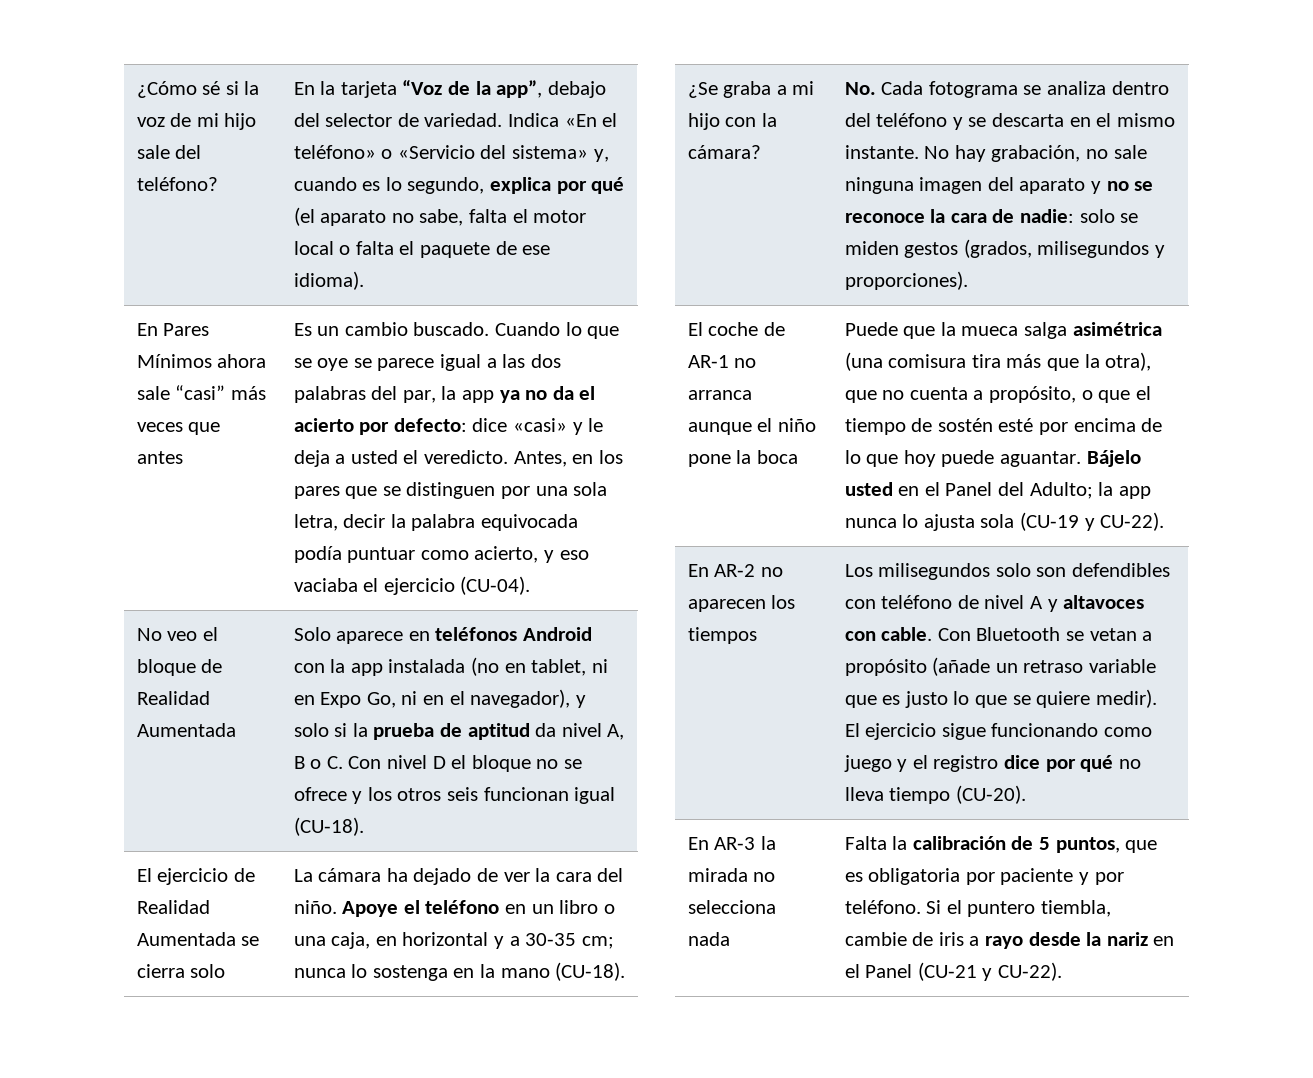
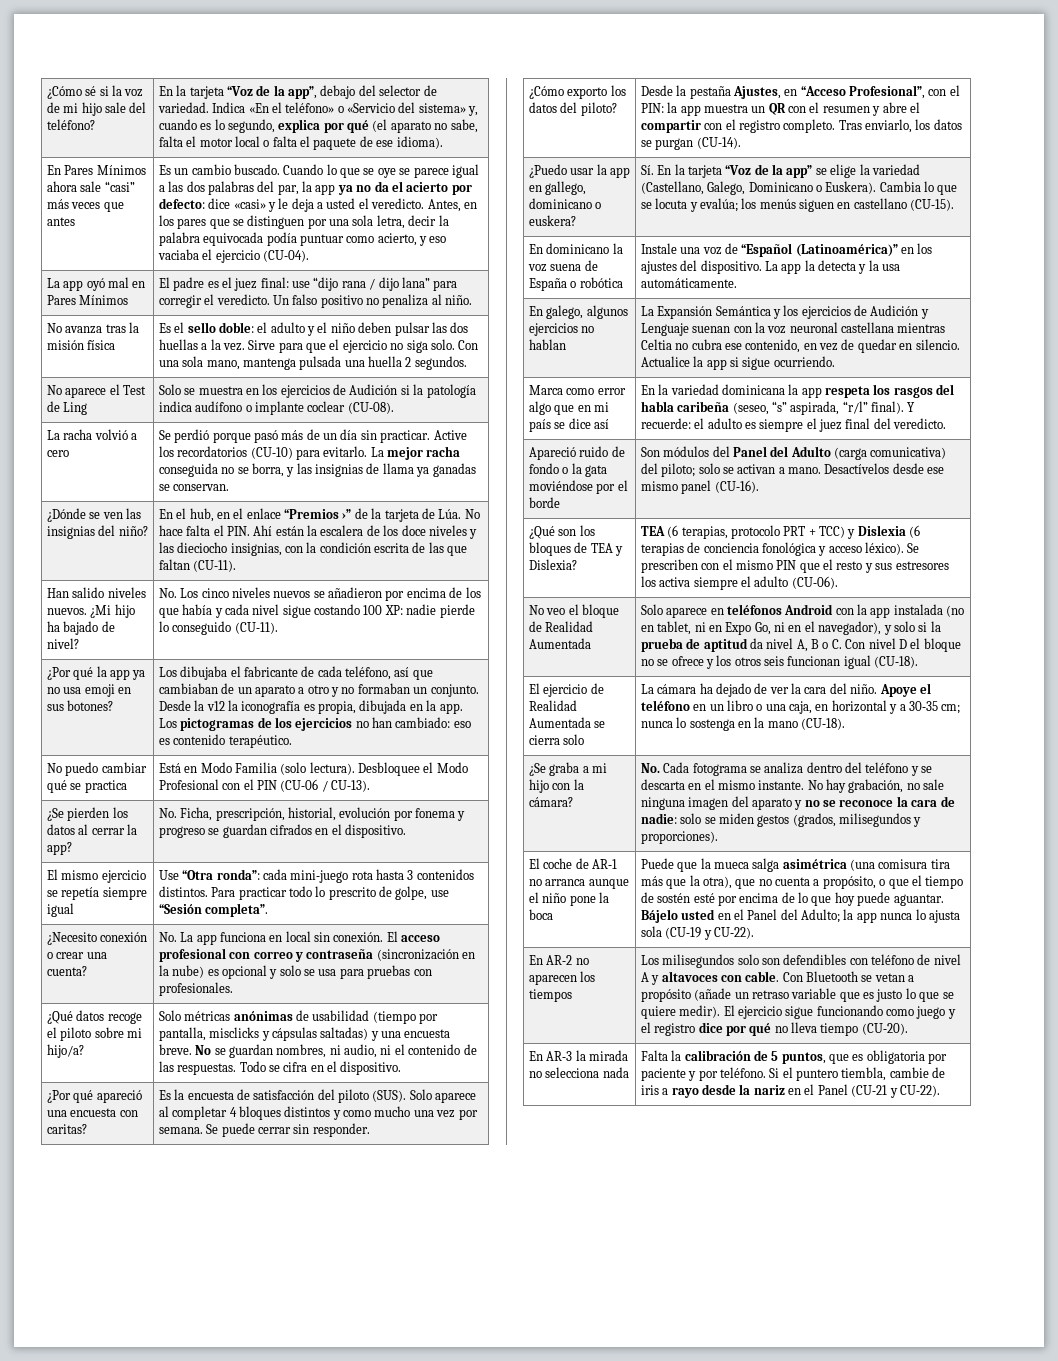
(531, 585) none -> [46,277,146,291] [46,295,129,305] [158,277,458,291] [158,294,473,308] [46,322,139,334] [46,340,116,350] [158,322,469,336] [158,339,479,353] [158,356,467,370] [46,384,146,398] [46,401,88,415] [158,384,476,398] [158,401,394,415] [46,429,137,440] [46,450,69,457] [158,429,467,443] [158,446,461,460] [158,463,476,477] [158,484,230,491] [46,508,141,522] [46,525,148,539] [158,508,480,522] [158,525,478,539] [158,542,468,556] [158,559,237,572] [46,587,146,598] [46,604,135,618] [46,621,115,635] [46,638,79,649] [158,587,481,601] [158,604,475,618] [158,621,278,635] [46,666,146,680] [46,684,131,697] [46,700,114,711] [158,666,433,680] [158,683,479,697] [158,700,463,714] [158,717,471,731] [158,734,292,748] [46,762,147,776] [46,780,127,793] [158,762,468,776] [158,779,371,792] [46,807,128,821] [46,824,137,835] [46,842,72,855] [158,807,466,821] [158,824,407,838] [46,869,146,883] [46,887,147,900] [46,903,74,917] [158,869,474,883] [158,886,449,900] [158,903,269,917] [46,932,148,945] [46,952,107,959] [46,966,87,976] [158,931,441,945] [158,948,476,962] [158,965,432,979] [158,982,233,996] [46,1010,142,1024] [46,1027,142,1041] [46,1044,84,1058] [158,1010,439,1024] [158,1027,451,1041] [158,1044,477,1058] [158,1061,402,1075] [46,1090,142,1103] [46,1108,138,1117] [46,1124,87,1134] [158,1089,477,1103] [158,1106,478,1120] [158,1123,370,1137] [528,85,626,99] [528,102,617,116] [640,85,960,99] [640,102,920,116] [640,119,962,133] [640,137,741,150] [528,164,630,178] [528,181,587,195] [528,198,602,209] [528,215,576,226] [640,164,920,178] [640,181,958,195] [640,198,955,212] [528,243,623,254] [527,260,598,272] [528,277,623,291] [640,243,933,257] [640,260,901,274] [640,278,737,288] [528,305,628,319] [528,323,595,336] [528,339,566,350] [640,305,929,319] [640,322,946,336] [640,339,960,353] [640,356,835,370] [528,385,626,395] [528,401,609,415] [528,418,609,432] [640,384,955,398] [640,401,916,415] [640,418,947,432] [528,446,625,460] [528,463,607,477] [528,480,628,494] [528,497,560,508] [640,446,947,460] [640,463,945,477] [640,480,759,494] [528,525,595,539] [528,542,623,556] [528,559,577,570] [640,525,921,539] [640,542,920,556] [640,559,949,573] [640,576,838,590] // La app oyó mal en Pares Mínimos | El padre es el juez final: use “dijo rana / dijo lana” para corregir el veredicto. Un falso positivo no penaliza al niño. // No avanza tras la misión física | Es el sello doble: el adulto y el niño deben pulsar las dos huellas a la vez. Sirve para que el ejercicio no siga solo. Con una sola mano, mantenga pulsada una huella 2 segundos. // No aparece el Test de Ling | Solo se muestra en los ejercicios de Audición si la patología indica audífono o implante coclear (CU‑08). // La racha volvió a cero | Se perdió porque pasó más de un día sin practicar. Active los recordatorios (CU‑10) para evitarlo. La mejor racha conseguida no se borra, y las insignias de llama ya ganadas se conservan. // ¿Dónde se ven las insignias del niño? | En el hub, en el enlace “Premios ›” de la tarjeta de Lúa. No hace falta el PIN. Ahí están la escalera de los doce niveles y las dieciocho insignias, con la condición escrita de las que faltan (CU‑11). // Han salido niveles nuevos. ¿Mi hijo ha bajado de nivel? | No. Los cinco niveles nuevos se añadieron por encima de los que había y cada nivel sigue costando 100 XP: nadie pierde lo conseguido (CU‑11). // ¿Por qué la app ya no usa emoji en sus botones? | Los dibujaba el fabricante de cada teléfono, así que cambiaban de un aparato a otro y no formaban un conjunto. Desde la v12 la iconografía es propia, dibujada en la app. Los pictogramas de los ejercicios no han cambiado: eso es contenido terapéutico. // No puedo cambiar qué se practica | Está en Modo Familia (solo lectura). Desbloquee el Modo Profesional con el PIN (CU‑06 / CU‑13). // ¿Se pierden los datos al cerrar la app? | No. Ficha, prescripción, historial, evolución por fonema y progreso se guardan cifrados en el dispositivo. // El mismo ejercicio se repetía siempre igual | Use “Otra ronda”: cada mini‑juego rota hasta 3 contenidos distintos. Para practicar todo lo prescrito de golpe, use “Sesión completa”. // ¿Necesito conexión o crear una cuenta? | No. La app funciona en local sin conexión. El acceso profesional con correo y contraseña (sincronización en la nube) es opcional y solo se usa para pruebas con profesionales. // ¿Qué datos recoge el piloto sobre mi hijo/a? | Solo métricas anónimas de usabilidad (tiempo por pantalla, misclicks y cápsulas saltadas) y una encuesta breve. No se guardan nombres, ni audio, ni el contenido de las respuestas. Todo se cifra en el dispositivo. // ¿Por qué apareció una encuesta con caritas? | Es la encuesta de satisfacción del piloto (SUS). Solo aparece al completar 4 bloques distintos y como mucho una vez por semana. Se puede cerrar sin responder. // ¿Cómo exporto los datos del piloto? | Desde la pestaña Ajustes, en “Acceso Profesional”, con el PIN: la app muestra un QR con el resumen y abre el compartir con el registro completo. Tras enviarlo, los datos se purgan (CU‑14). // ¿Puedo usar la app en gallego, dominicano o euskera? | Sí. En la tarjeta “Voz de la app” se elige la variedad (Castellano, Galego, Dominicano o Euskera). Cambia lo que se locuta y evalúa; los menús siguen en castellano (CU‑15). // En dominicano la voz suena de España o robótica | Instale una voz de “Español (Latinoamérica)” en los ajustes del dispositivo. La app la detecta y la usa automáticamente. // En galego, algunos ejercicios no hablan | La Expansión Semántica y los ejercicios de Audición y Lenguaje suenan con la voz neuronal castellana mientras Celtia no cubra ese contenido, en vez de quedar en silencio. Actualice la app si sigue ocurriendo. // Marca como error algo que en mi país se dice así | En la variedad dominicana la app respeta los rasgos del habla caribeña (seseo, “s” aspirada, “r/l” final). Y recuerde: el adulto es siempre el juez final del veredicto. // Apareció ruido de fondo o la gata moviéndose por el borde | Son módulos del Panel del Adulto (carga comunicativa) del piloto; solo se activan a mano. Desactívelos desde ese mismo panel (CU‑16). // ¿Qué son los bloques de TEA y Dislexia? | TEA (6 terapias, protocolo PRT + TCC) y Dislexia (6 terapias de conciencia fonológica y acceso léxico). Se prescriben con el mismo PIN que el resto y sus estresores los activa siempre el adulto (CU‑06).

